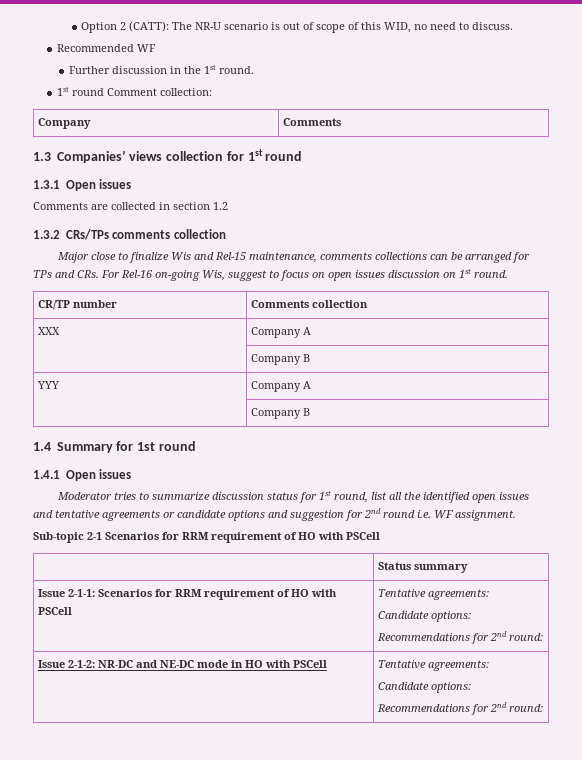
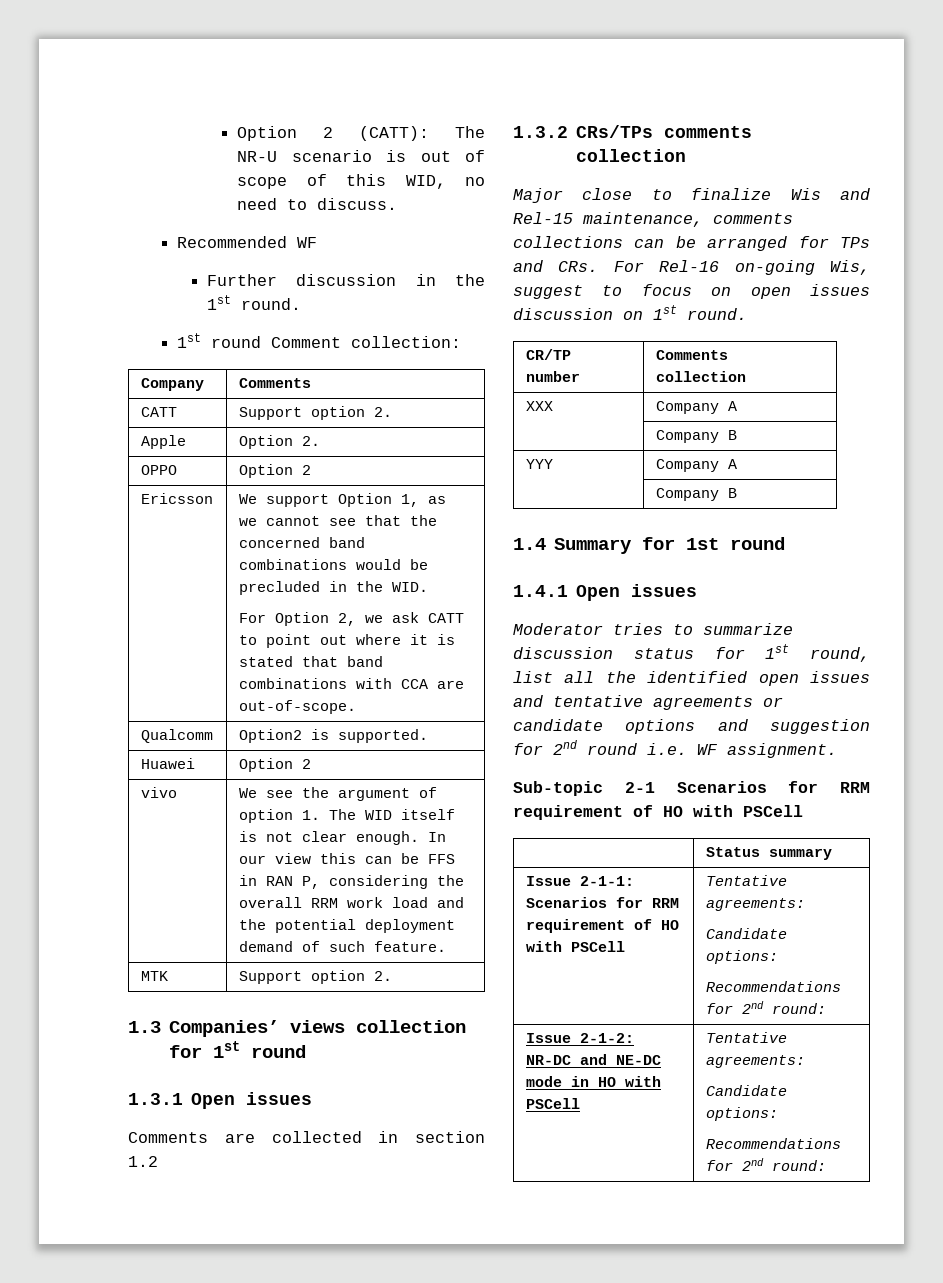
(341, 122) none -> [140,407,177,417] [238,406,392,420] [140,435,186,449] [238,435,320,449] [140,465,177,475] [238,464,311,478] [140,493,213,504] [238,493,446,507] [238,515,437,526] [238,537,365,548] [238,559,428,570] [238,581,428,595] [238,612,464,626] [238,634,455,648] [238,656,383,667] [238,678,464,689] [238,700,356,714] [140,729,213,743] [238,729,428,743] [140,758,195,769] [238,758,311,772] [140,787,177,798] [238,787,437,801] [238,809,455,823] [238,831,446,845] [238,853,455,864] [238,875,464,889] [238,897,464,908] [238,919,455,933] [238,941,446,952] [140,971,168,981] [238,970,392,984] // CATT | Support option 2. // Apple | Option 2. // OPPO | Option 2 // Ericsson | We support Option 1, as we cannot see that the concerned band combinations would be precluded in the WID. // For Option 2, we ask CATT to point out where it is stated that band combinations with CCA are out-of-scope. // Qualcomm | Option2 is supported. // Huawei | Option 2 // vivo | We see the argument of option 1. The WID itself is not clear enough. In our view this can be FFS in RAN P, considering the overall RRM work load and the potential deployment demand of such feature. // MTK | Support option 2.

